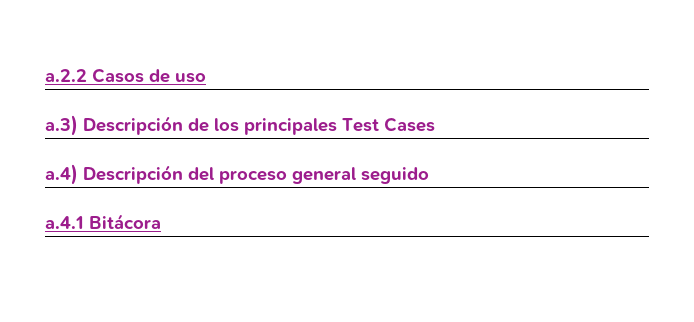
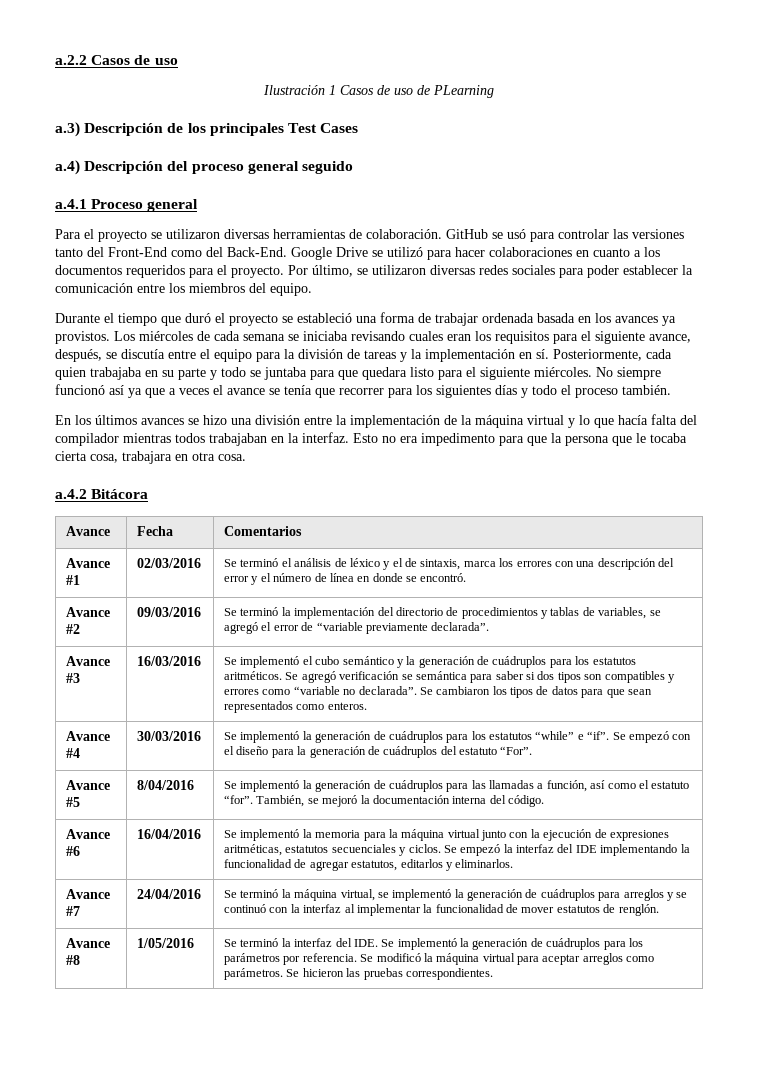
(206, 78) none -> [263,85,494,98] // Ilustración 1 Casos de uso de PLearning
[89,214,161,229] Bitácora -> [91,199,199,212] [55,229,684,242] [55,247,660,260] [55,265,693,278] [55,283,312,296] [55,312,676,326] [55,331,691,344] [55,349,672,362] [55,367,661,380] [55,384,671,398] [55,414,697,428] [55,432,687,446] [55,451,246,464] [55,489,149,499] [66,526,111,536] [137,526,174,536] [224,526,303,536] [66,558,111,568] [66,575,81,585] [137,558,202,568] [224,558,675,570] [224,573,467,585] [66,607,111,617] [66,624,81,634] [137,607,202,617] [224,607,661,619] [224,622,490,634] [66,656,111,666] [66,673,81,683] [137,656,202,666] [224,656,636,668] [224,671,675,683] [224,686,652,698] [224,701,367,713] [66,731,111,741] [66,748,81,758] [137,731,202,741] [224,731,692,743] [224,746,533,758] [66,780,111,790] [66,797,81,807] [137,780,195,790] [224,780,690,792] [224,795,545,807] [66,829,111,839] [66,846,81,856] [137,829,202,839] [224,829,669,841] [224,844,690,856] [224,859,514,871] [66,889,111,899] [66,906,81,916] [137,889,202,899] [224,889,688,901] [224,904,659,916] [66,938,111,948] [66,955,81,965] [137,938,195,948] [224,938,643,950] [224,953,655,965] [224,968,493,980] Proceso general // Para el proyecto se utilizaron diversas herramientas de colaboración. GitHub se usó para controlar las versiones tanto del Front-End como del Back-End. Google Drive se utilizó para hacer colaboraciones en cuanto a los documentos requeridos para el proyecto. Por último, se utilizaron diversas redes sociales para poder establecer la comunicación entre los miembros del equipo. // Durante el tiempo que duró el proyecto se estableció una forma de trabajar ordenada basada en los avances ya provistos. Los miércoles de cada semana se iniciaba revisando cuales eran los requisitos para el siguiente avance, después, se discutía entre el equipo para la división de tareas y la implementación en sí. Posteriormente, cada quien trabajaba en su parte y todo se juntaba para que quedara listo para el siguiente miércoles. No siempre funcionó así ya que a veces el avance se tenía que recorrer para los siguientes días y todo el proceso también. // En los últimos avances se hizo una división entre la implementación de la máquina virtual y lo que hacía falta del compilador mientras todos trabajaban en la interfaz. Esto no era impedimento para que la persona que le tocaba cierta cosa, trabajara en otra cosa. // a.4.2 Bitácora // Avance | Fecha | Comentarios // Avance #1 | 02/03/2016 | Se terminó el análisis de léxico y el de sintaxis, marca los errores con una descripción del error y el número de línea en donde se encontró. // Avance #2 | 09/03/2016 | Se terminó la implementación del directorio de procedimientos y tablas de variables, se agregó el error de “variable previamente declarada”. // Avance #3 | 16/03/2016 | Se implementó el cubo semántico y la generación de cuádruplos para los estatutos aritméticos. Se agregó verificación se semántica para saber si dos tipos son compatibles y errores como “variable no declarada”. Se cambiaron los tipos de datos para que sean representados como enteros. // Avance #4 | 30/03/2016 | Se implementó la generación de cuádruplos para los estatutos “while” e “if”. Se empezó con el diseño para la generación de cuádruplos del estatuto “For”. // Avance #5 | 8/04/2016 | Se implementó la generación de cuádruplos para las llamadas a función, así como el estatuto “for”. También, se mejoró la documentación interna del código. // Avance #6 | 16/04/2016 | Se implementó la memoria para la máquina virtual junto con la ejecución de expresiones aritméticas, estatutos secuenciales y ciclos. Se empezó la interfaz del IDE implementando la funcionalidad de agregar estatutos, editarlos y eliminarlos. // Avance #7 | 24/04/2016 | Se terminó la máquina virtual, se implementó la generación de cuádruplos para arreglos y se continuó con la interfaz al implementar la funcionalidad de mover estatutos de renglón. // Avance #8 | 1/05/2016 | Se terminó la interfaz del IDE. Se implementó la generación de cuádruplos para los parámetros por referencia. Se modificó la máquina virtual para aceptar arreglos como parámetros. Se hicieron las pruebas correspondientes.

